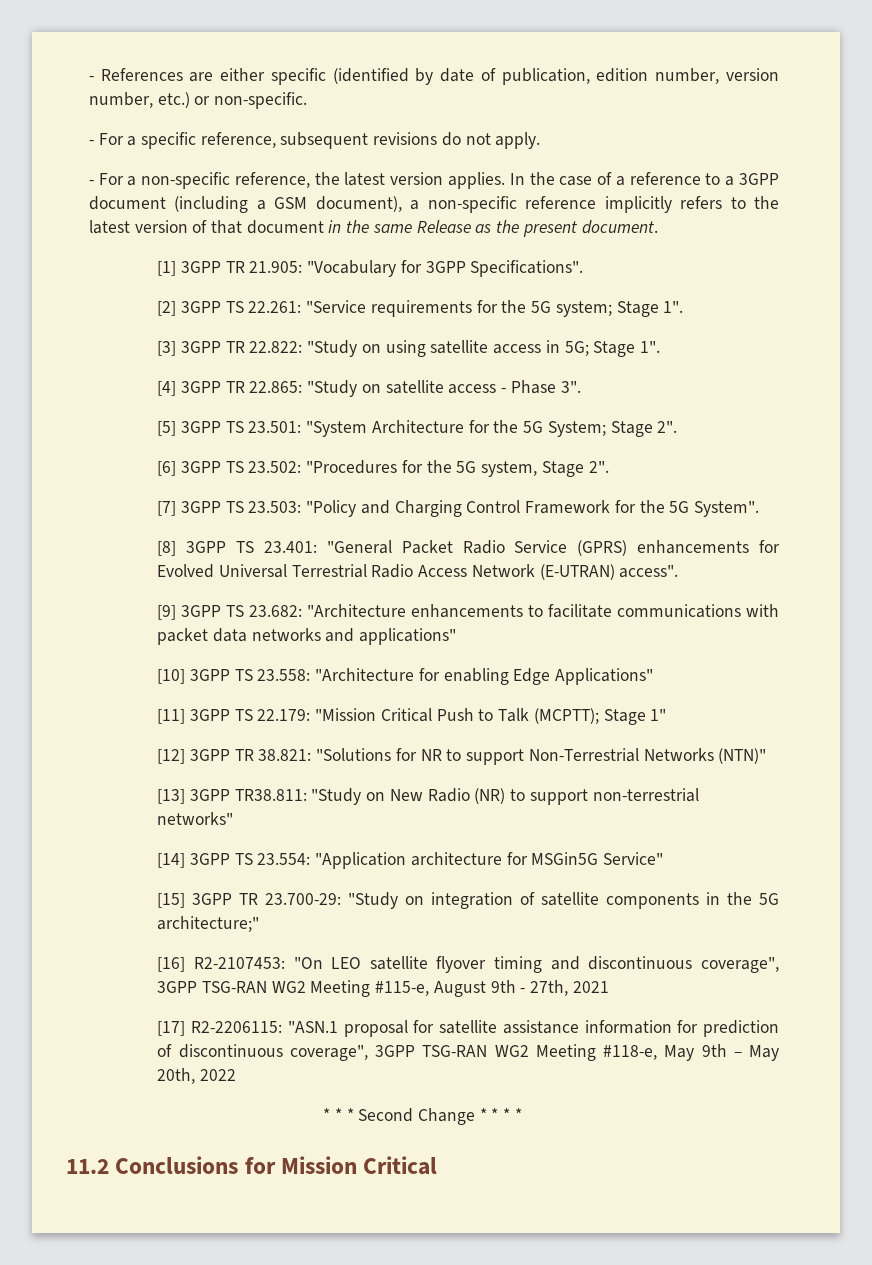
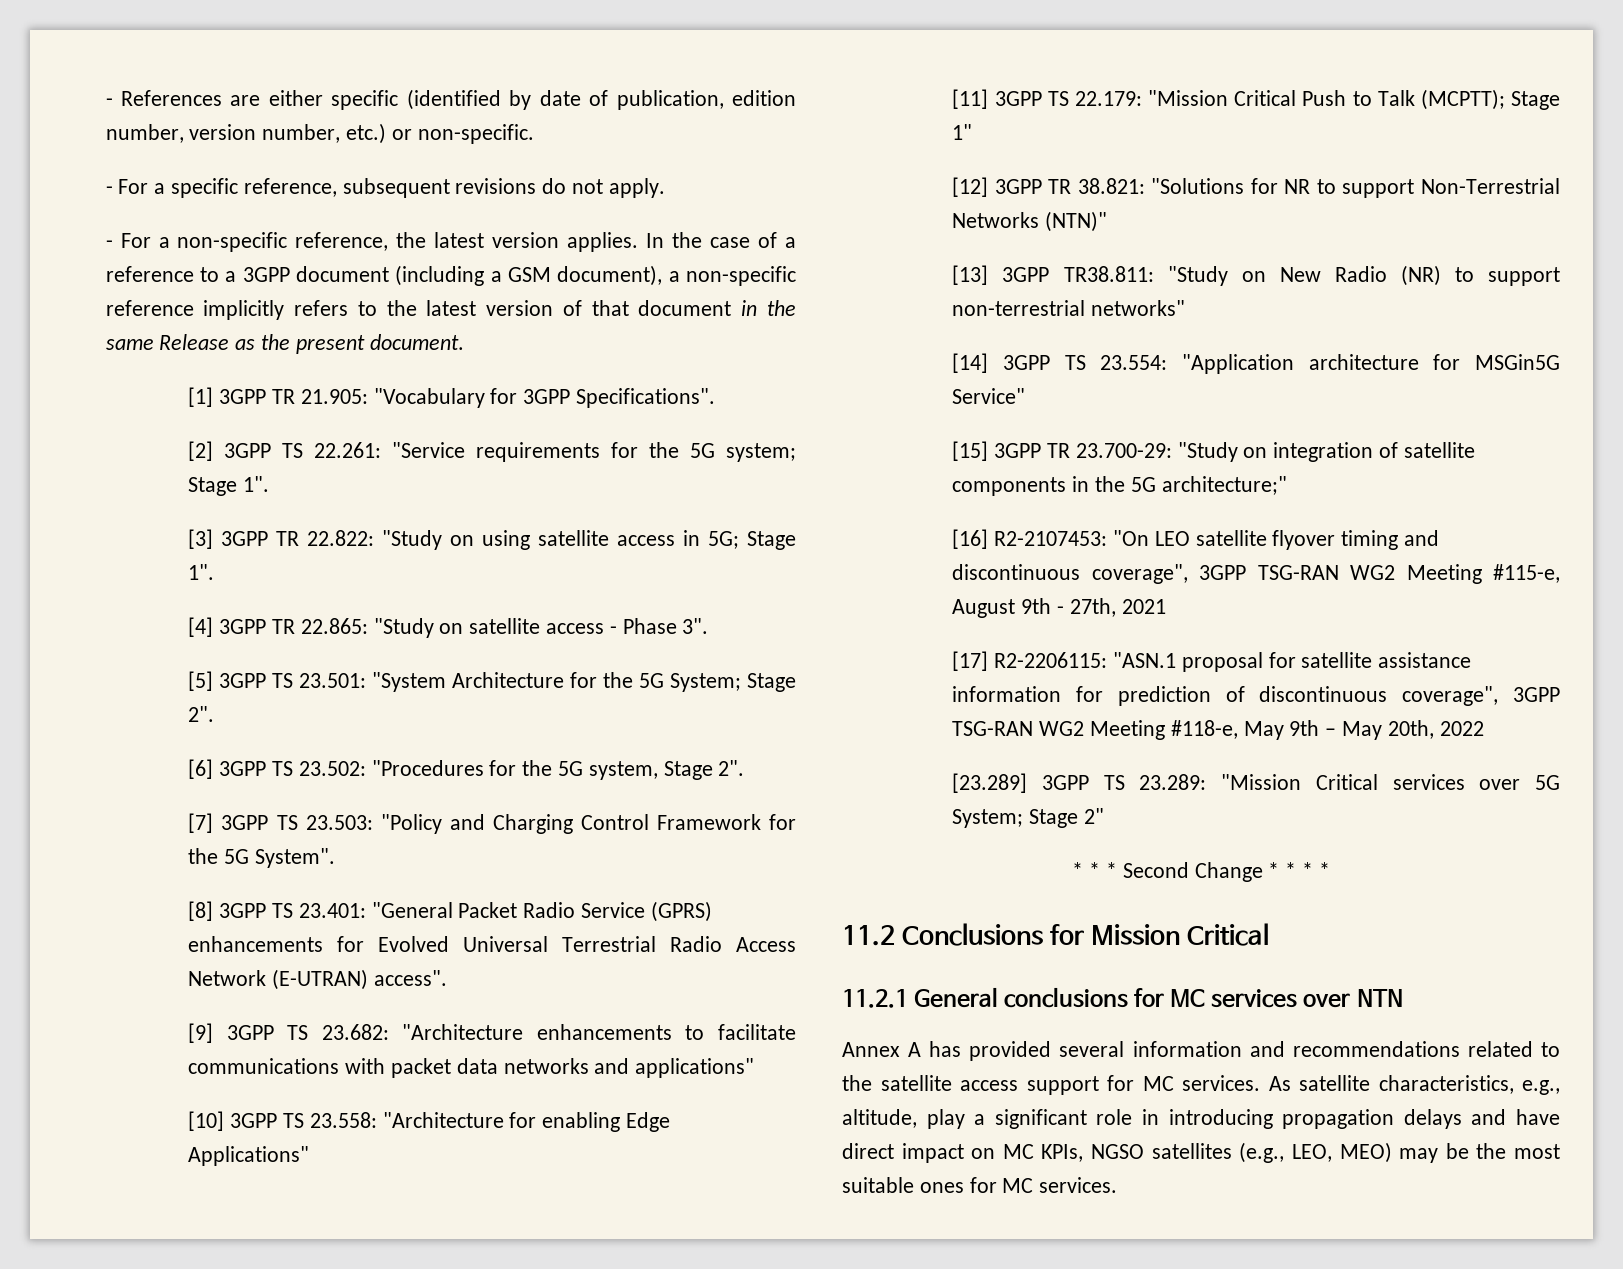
(237, 1075) none -> [952,773,1560,793] [952,808,1104,828] // [23.289] 3GPP TS 23.289: "Mission Critical services over 5G System; Stage 2"
(438, 1165) none -> [842,987,1403,1008] [842,1041,1560,1061] [842,1075,1560,1095] [842,1109,1560,1129] [842,1142,1561,1163] [842,1177,1118,1193] // 11.2.1 General conclusions for MC services over NTN // Annex A has provided several information and recommendations related to the satellite access support for MC services. As satellite characteristics, e.g., altitude, play a significant role in introducing propagation delays and have direct impact on MC KPIs, NGSO satellites (e.g., LEO, MEO) may be the most suitable ones for MC services.

